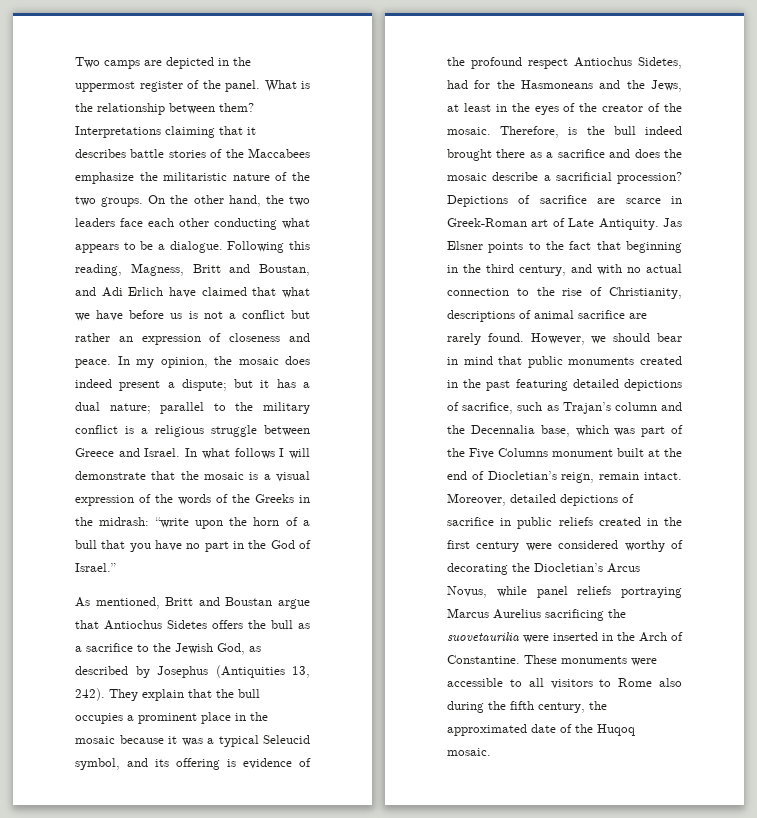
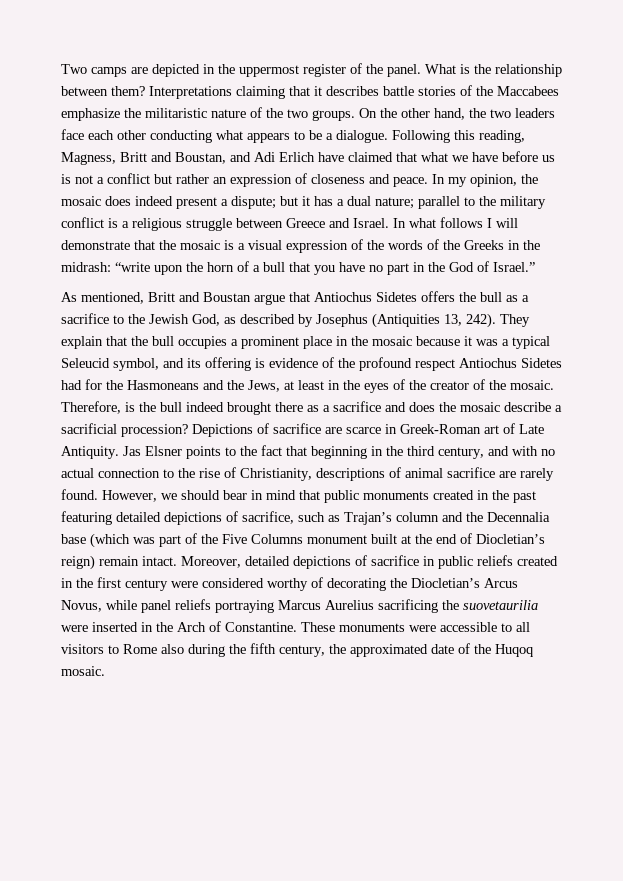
[638,57,682,69] Sidetes, -> [521,358,562,368] Sidetes
[540,425,609,437] base, which -> [61,533,130,548] base (which
[561,472,595,483] reign, -> [61,555,95,570] reign)

